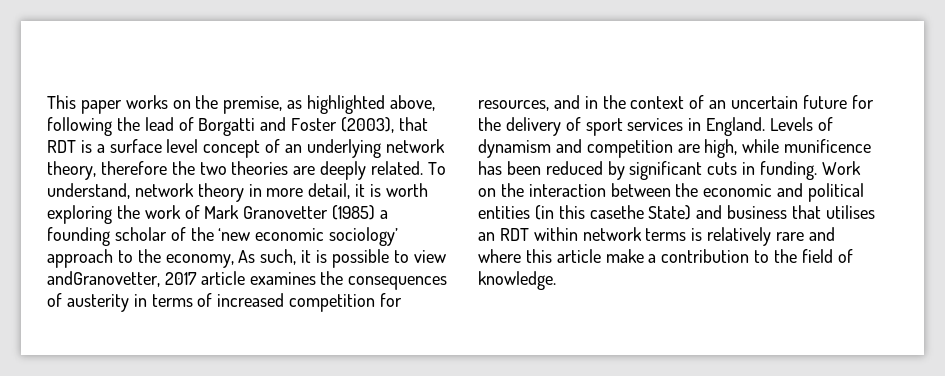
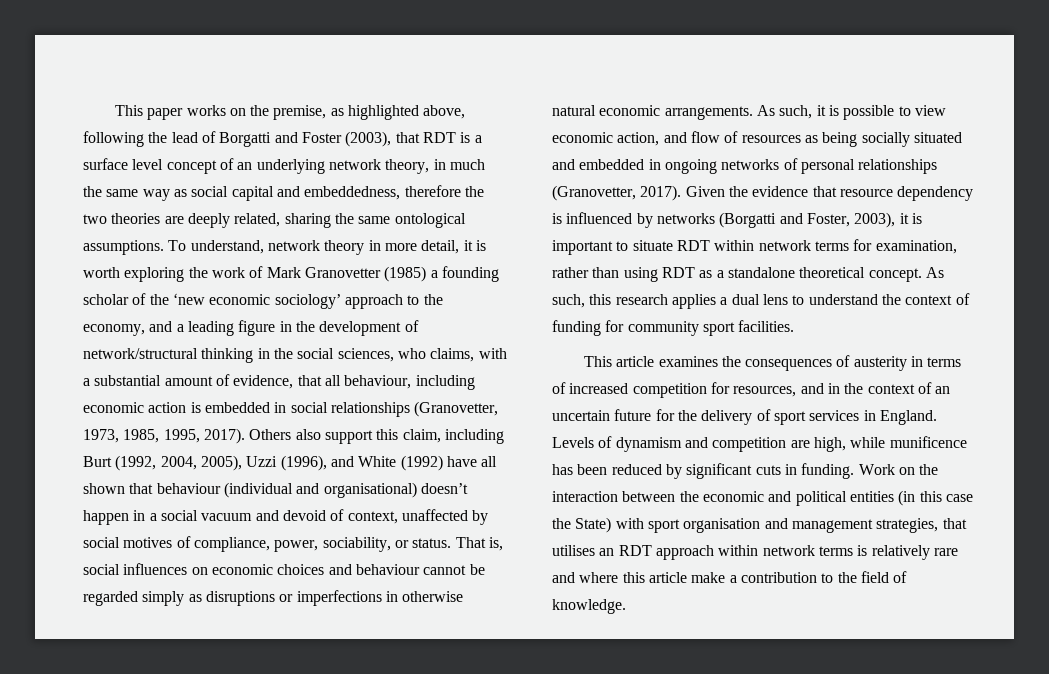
(96, 170) none -> [433,159,485,170] [83,186,401,201] in much the same way as social capital and embeddedness,
[371,161,424,175] related. -> [234,213,466,228] [83,240,164,255] related, sharing the same ontological assumptions.
(234, 261) none -> [149,320,419,336] [83,348,507,363] [83,374,475,390] [83,401,499,417] [83,428,504,444] [83,455,498,471] [83,482,468,498] [83,509,489,525] [83,536,503,552] [83,563,485,575] [83,590,464,606] [552,105,753,120] and a leading figure in the development of network/structural thinking in the social sciences, who claims, with a substantial amount of evidence, that all behaviour, including economic action is embedded in social relationships (Granovetter, 1973, 1985, 1995, 2017). Others also support this claim, including Burt (1992, 2004, 2005), Uzzi (1996), and White (1992) have all shown that behaviour (individual and organisational) doesn’t happen in a social vacuum and devoid of context, unaffected by social motives of compliance, power, sociability, or status. That is, social influences on economic choices and behaviour cannot be regarded simply as disruptions or imperfections in otherwise natural economic arrangements.
[47,271,197,287] andGranovetter, 2017 -> [552,131,962,147] [552,158,938,174] [552,185,974,201] [552,212,922,228] [552,239,957,255] [552,267,944,282] [552,293,970,309] [552,320,795,336] [583,356,612,367] economic action, and flow of resources as being socially situated and embedded in ongoing networks of personal relationships (Granovetter, 2017). Given the evidence that resource dependency is influenced by networks (Borgatti and Foster, 2003), it is important to situate RDT within network terms for examination, rather than using RDT as a standalone theoretical concept. As such, this research applies a dual lens to understand the context of funding for community sport facilities. // This
[589,205,788,220] casethe State) and business -> [945,494,973,502] [552,517,939,533] case the State) with sport organisation and management strategies,
(529, 234) none -> [655,545,714,560] approach

